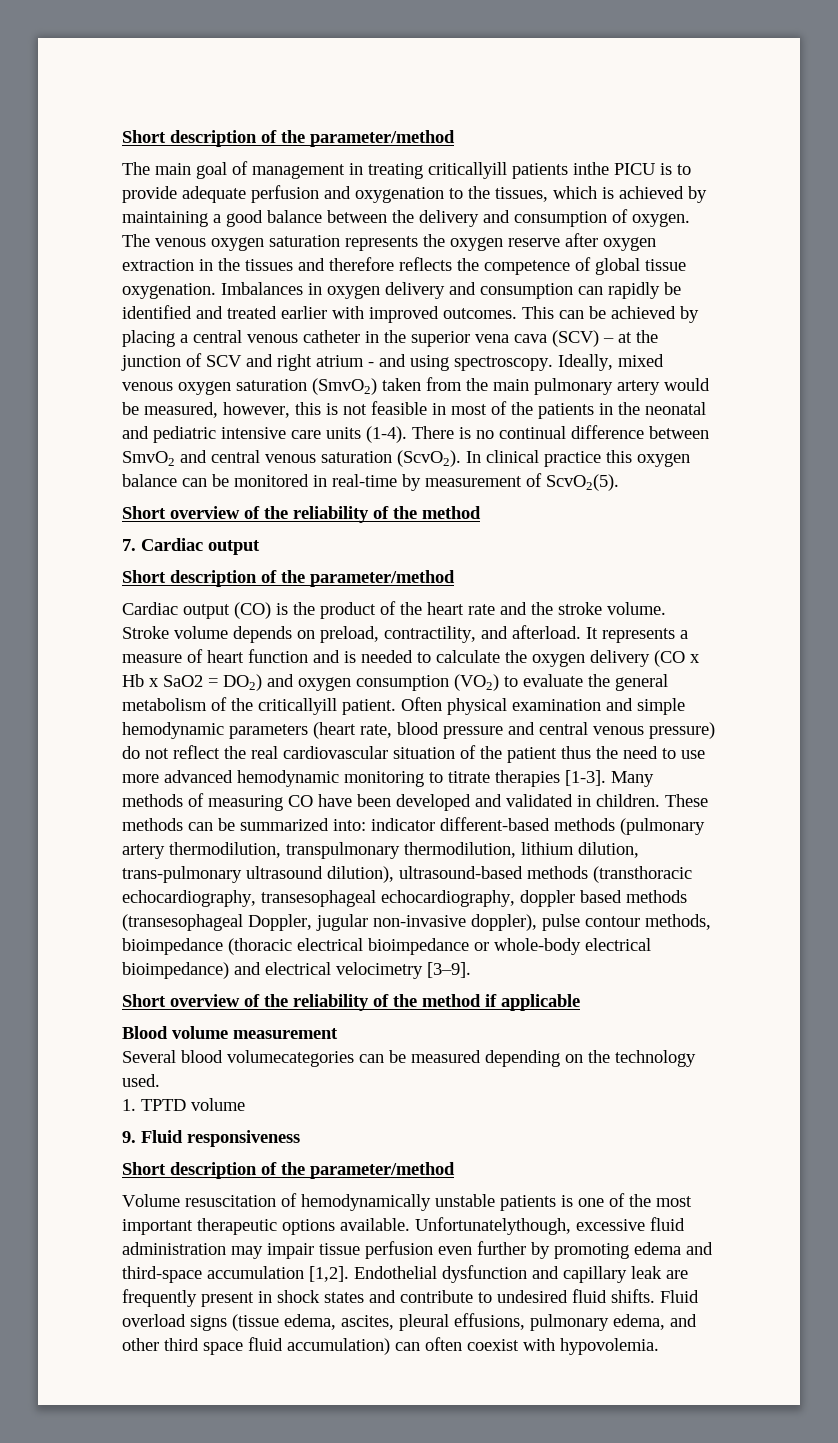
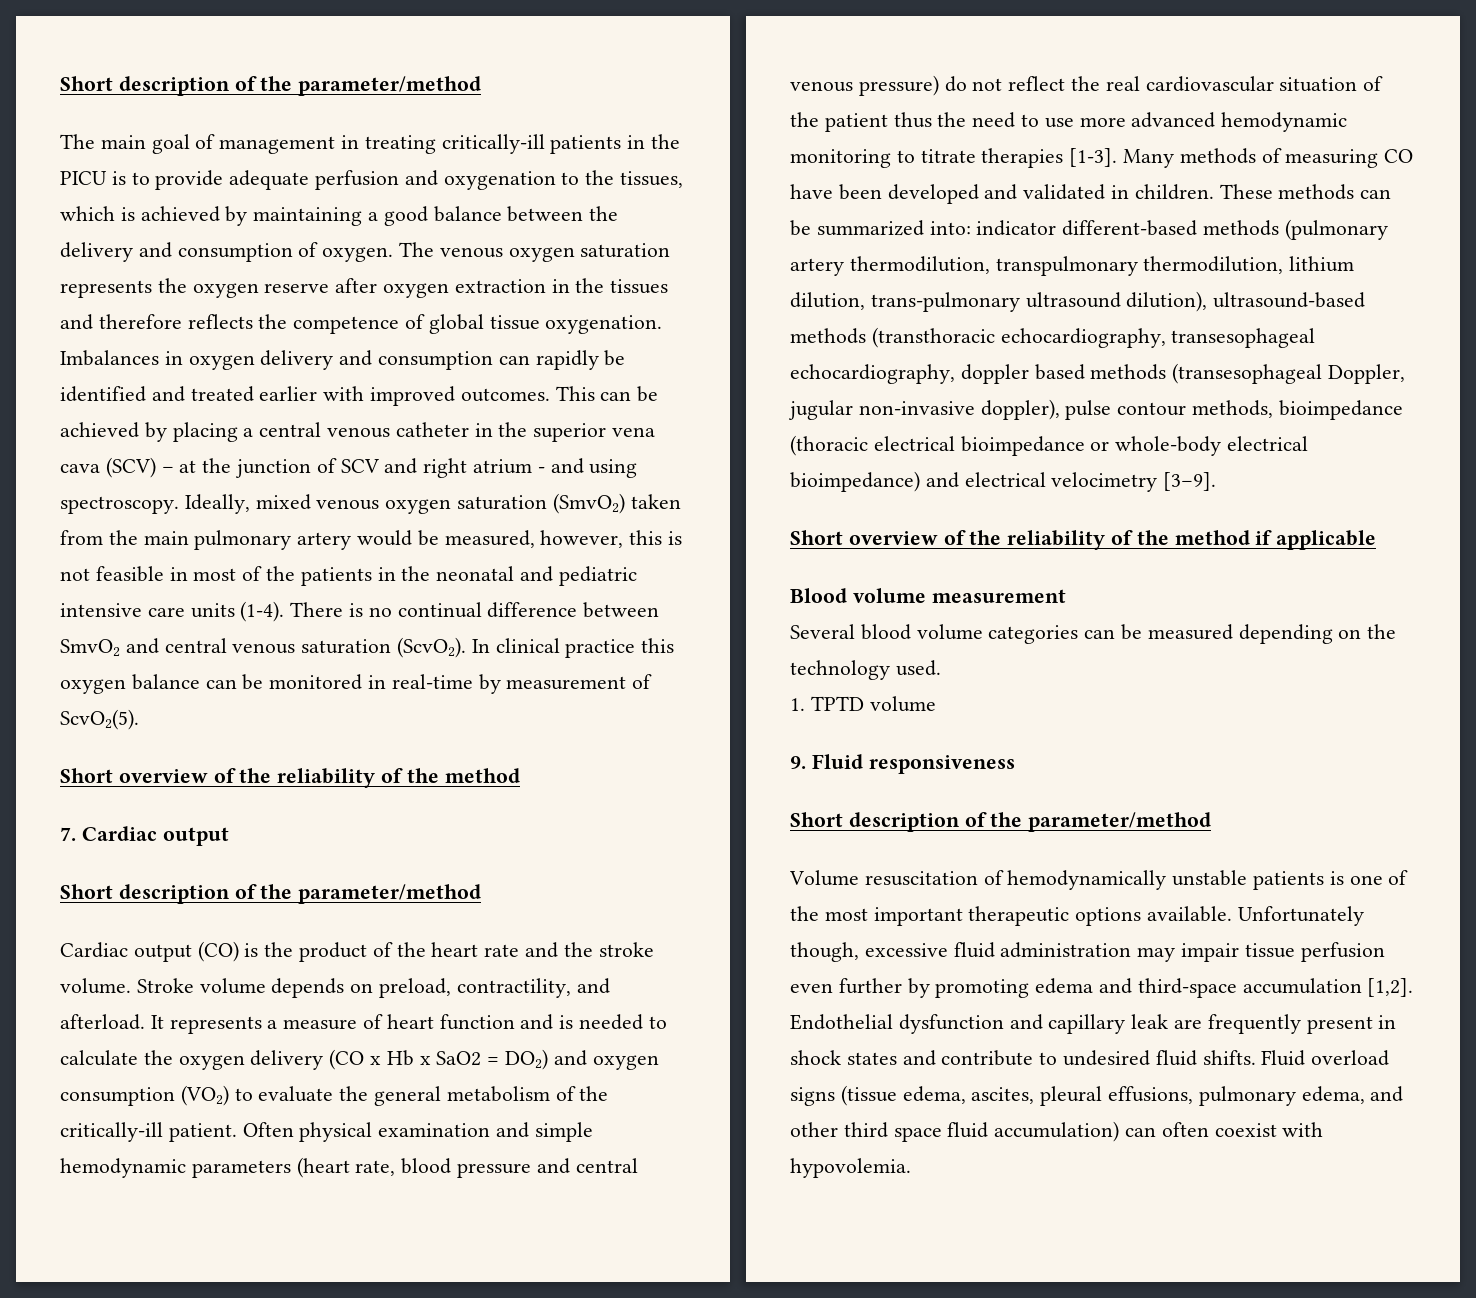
[428,162,609,179] criticallyill patients inthe -> [441,134,681,154] critically-ill patients in the
[258,698,337,715] criticallyill -> [60,1122,163,1142] critically-ill
[227,1050,354,1067] volumecategories -> [916,624,1079,644] volume categories
[415,1217,571,1235] Unfortunatelythough, -> [1237,906,1364,926] [790,942,859,962] Unfortunately though,

